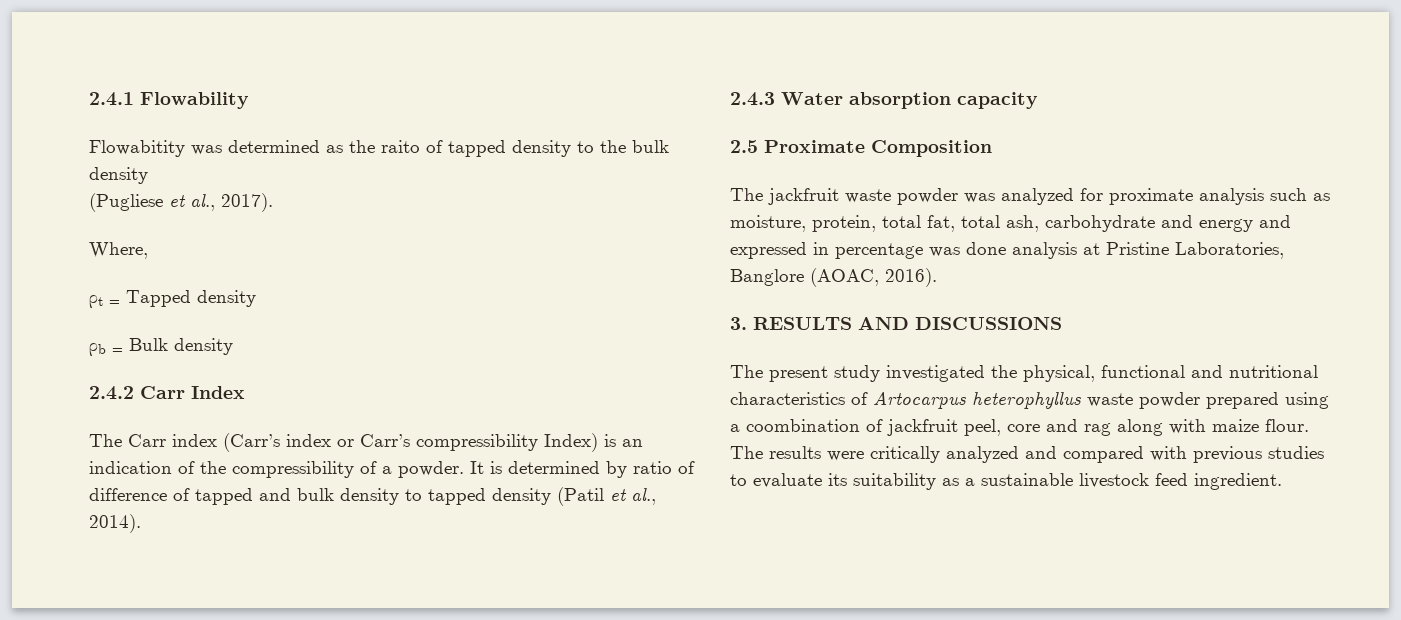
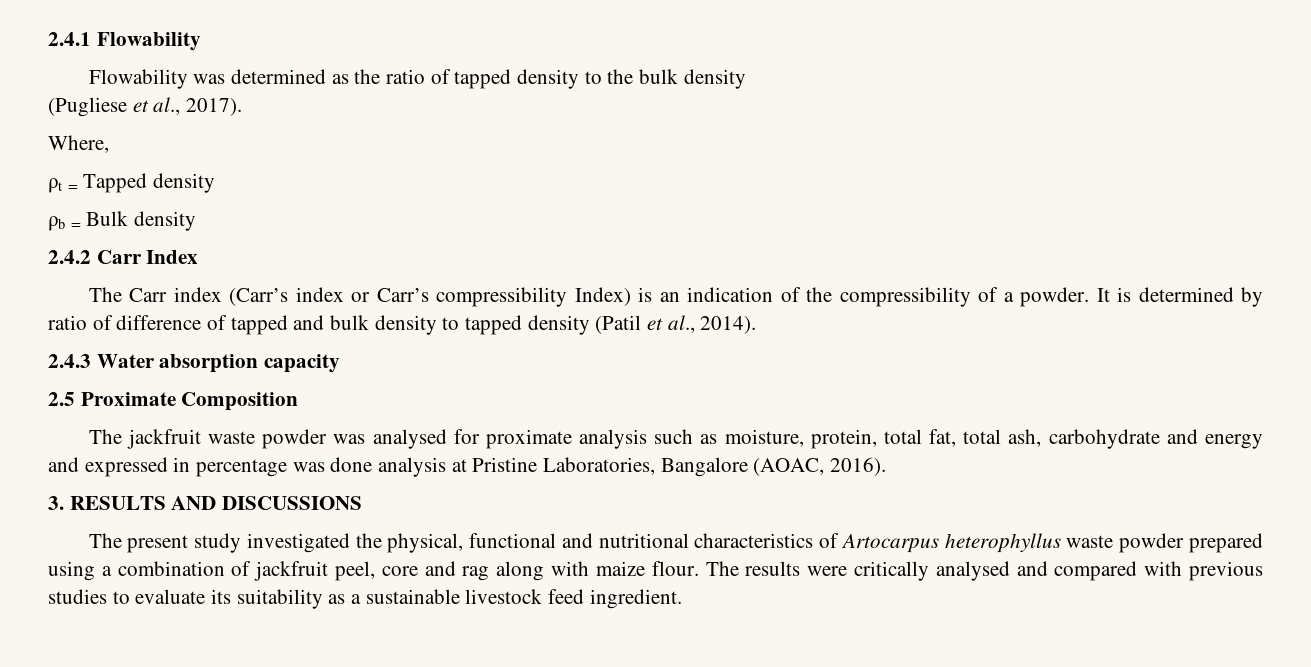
[89,140,185,157] Flowabitity -> [88,69,188,89] Flowability
[381,140,420,153] raito -> [385,69,425,84] ratio
[1001,188,1074,205] analyzed -> [372,429,447,449] analysed
[730,269,804,286] Banglore -> [660,457,748,477] Bangalore
[746,419,860,432] coombination -> [117,561,225,576] combination
[946,446,1019,463] analyzed -> [935,561,1010,581] analysed

